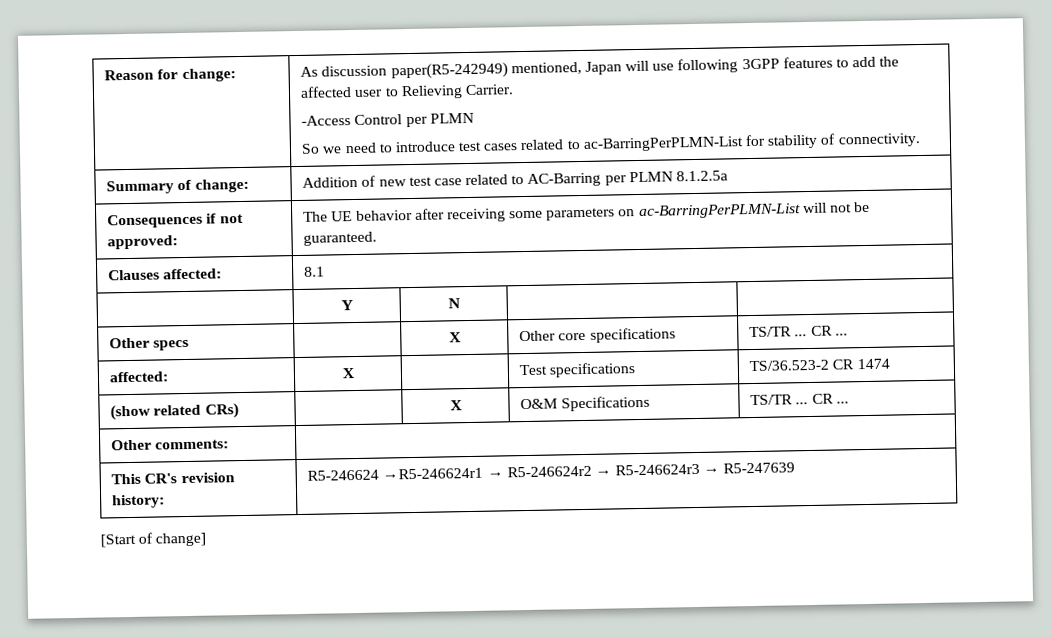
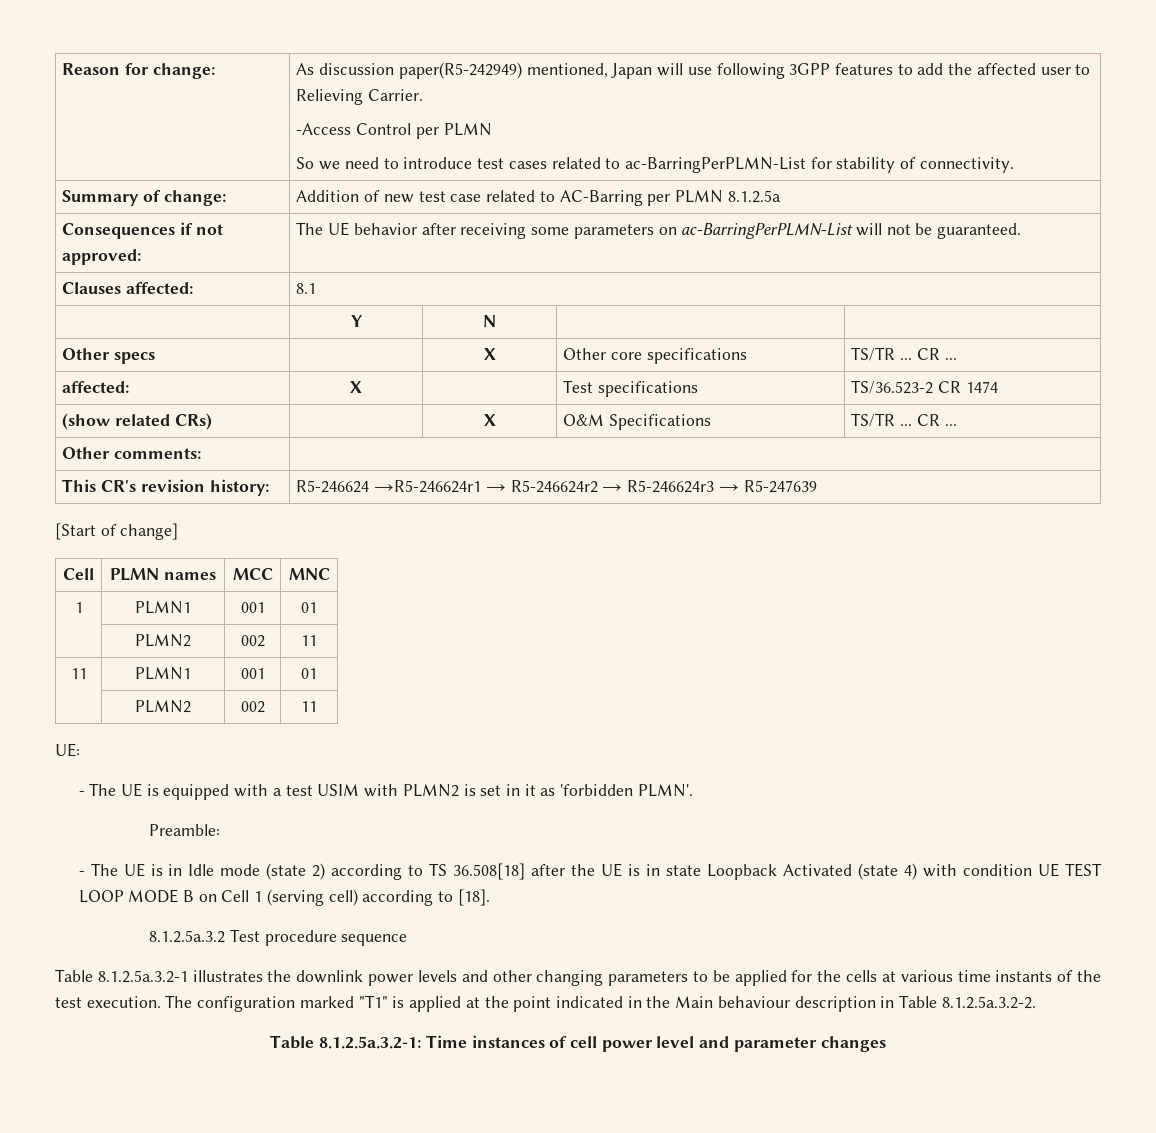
(207, 539) none -> [63,568,94,580] [110,568,216,581] [232,568,273,580] [288,568,330,580] [74,602,83,613] [135,601,191,614] [240,602,265,613] [301,602,317,613] [135,634,191,647] [240,635,265,647] [301,635,317,646] [70,668,87,679] [135,667,191,680] [240,668,265,679] [301,668,317,679] [135,700,191,713] [240,701,265,713] [301,701,317,712] [55,743,80,757] [78,783,693,800] [149,824,221,836] [78,863,1102,880] [78,889,490,906] [149,929,408,946] [55,969,1102,986] [55,995,1036,1012] [270,1035,886,1052] // Cell | PLMN names | MCC | MNC // 1 | PLMN1 | 001 | 01 // | PLMN2 | 002 | 11 // 11 | PLMN1 | 001 | 01 // | PLMN2 | 002 | 11 // UE: // - The UE is equipped with a test USIM with PLMN2 is set in it as 'forbidden PLMN'. // Preamble: // - The UE is in Idle mode (state 2) according to TS 36.508[18] after the UE is in state Loopback Activated (state 4) with condition UE TEST LOOP MODE B on Cell 1 (serving cell) according to [18]. // 8.1.2.5a.3.2 Test procedure sequence // Table 8.1.2.5a.3.2-1 illustrates the downlink power levels and other changing parameters to be applied for the cells at various time instants of the test execution. The configuration marked "T1" is applied at the point indicated in the Main behaviour description in Table 8.1.2.5a.3.2-2. // Table 8.1.2.5a.3.2-1: Time instances of cell power level and parameter changes

